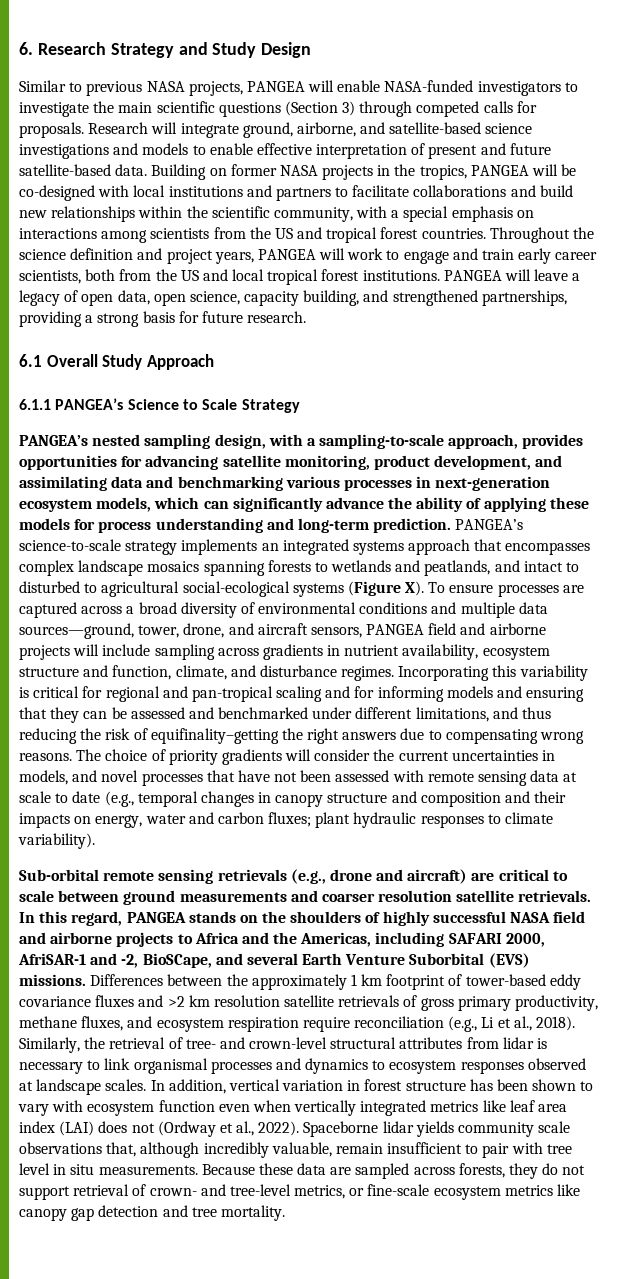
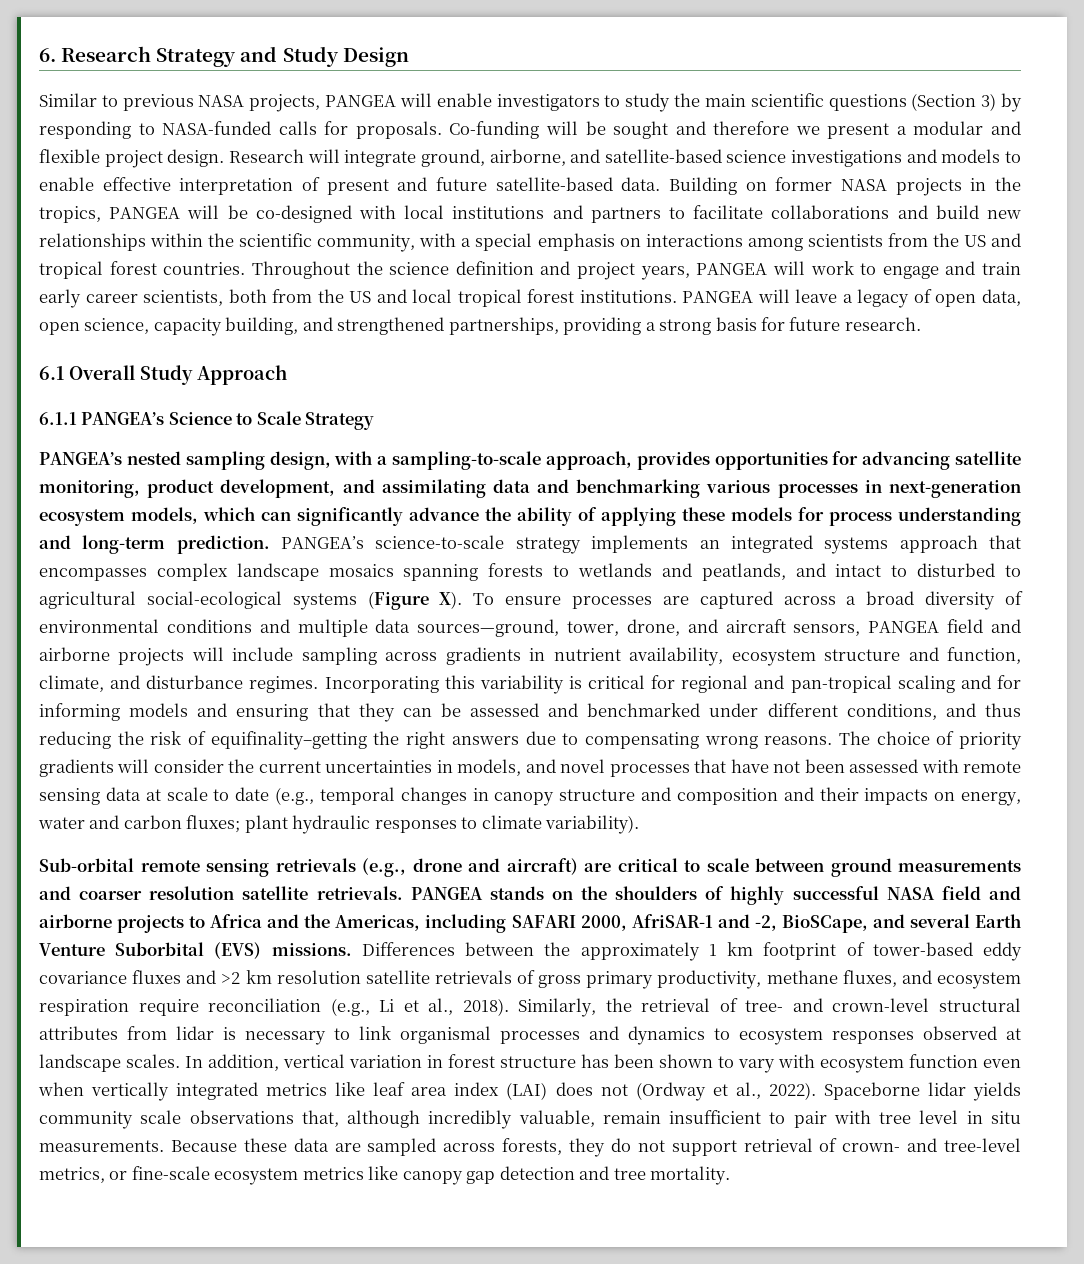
[384,80,474,92] NASA-funded -> (492, 100) none
[19,102,89,117] investigate -> [625,93,671,112] study
[359,101,537,117] [19,122,84,138] through competed calls for proposals. -> [1001,93,1023,112] [39,121,1021,139] [39,149,225,168] by responding to NASA-funded calls for proposals. Co-funding will be sought and therefore we present a modular and flexible project design.
[415,707,489,722] limitations, -> [846,703,937,720] conditions,
[19,911,123,926] In this regard, -> (403, 893) none

